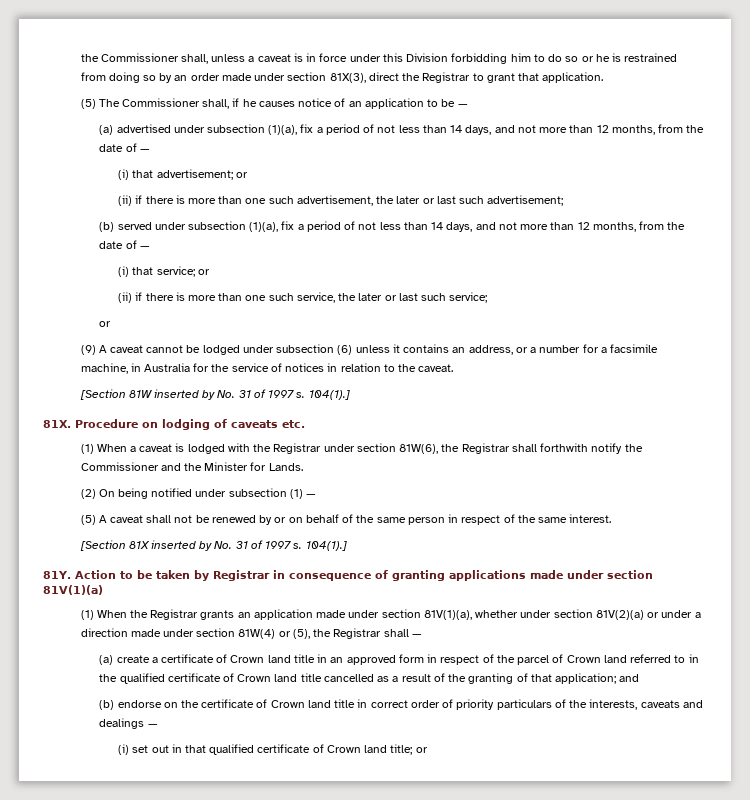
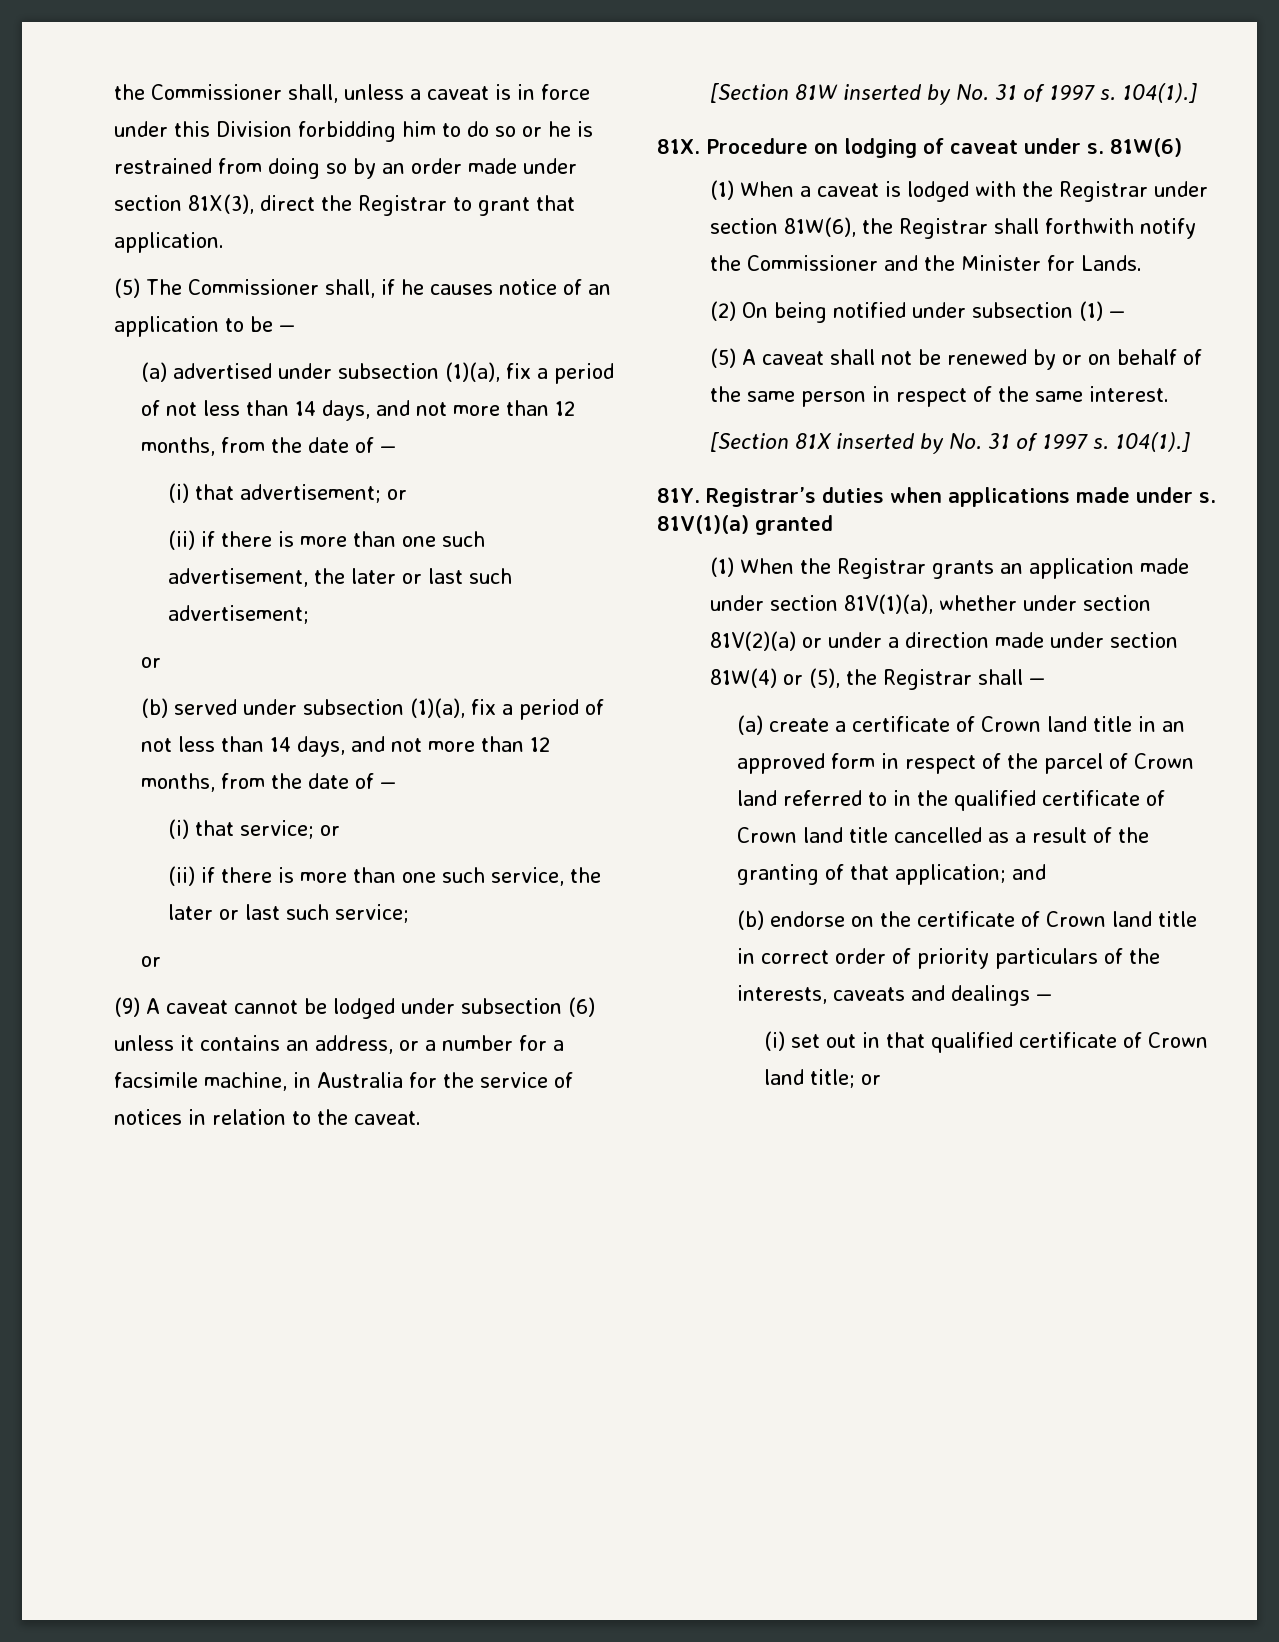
(564, 200) none -> [140,657,161,668] // or
[231,420,305,428] caveats etc. -> [950,138,1182,157] caveat under s. 81W(6)
[74,570,445,581] Action to be taken by Registrar in consequence of granting -> [705,487,942,507] Registrar’s duties when
[606,570,653,579] section -> [1198,492,1216,503] s.
(103, 590) none -> [755,515,833,535] granted

